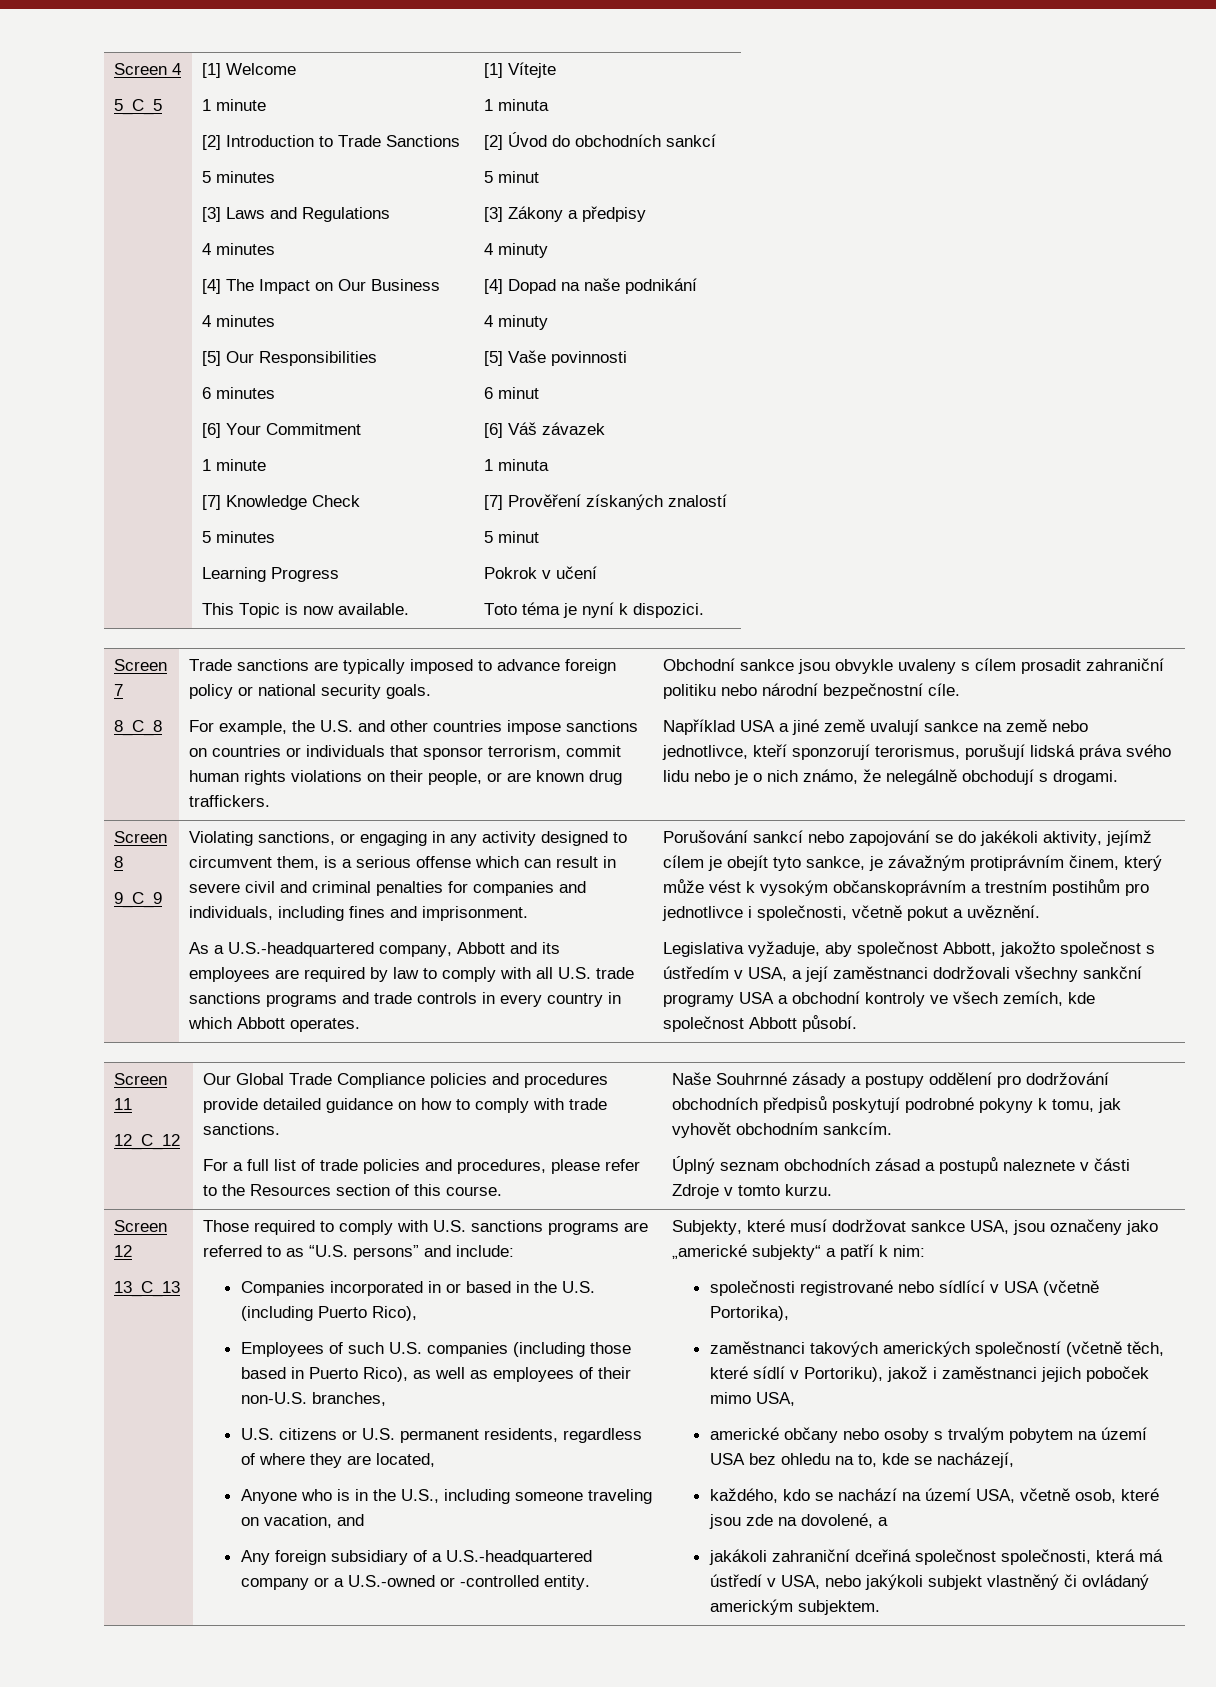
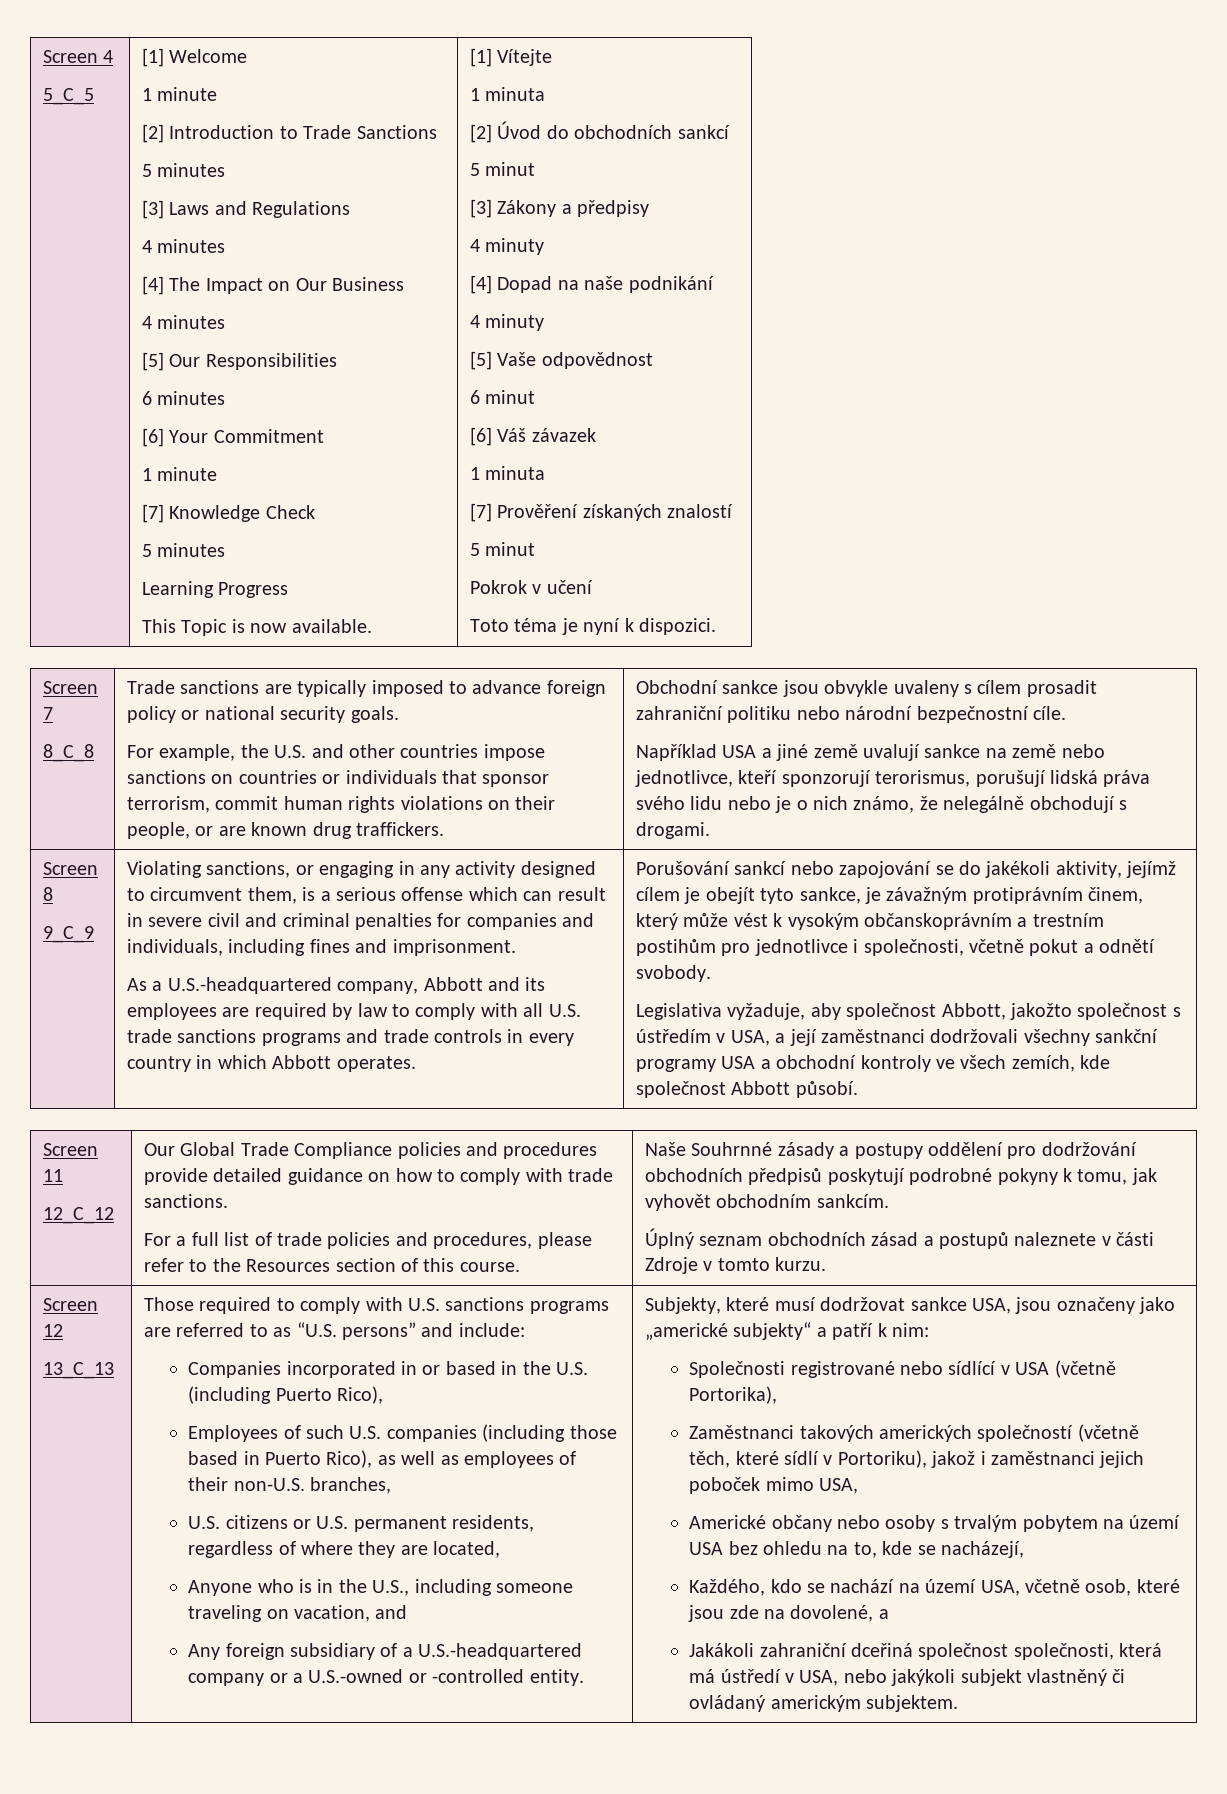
[550,351,627,366] povinnosti -> [541,352,653,369] odpovědnost
[966,905,1040,918] uvěznění. -> [1099,939,1156,953] [636,965,712,982] odnětí svobody.
[709,1280,795,1296] společnosti -> [689,1361,786,1378] Společnosti
[709,1341,805,1354] zaměstnanci -> [689,1425,795,1439] Zaměstnanci
[709,1427,779,1440] americké -> [689,1515,767,1529] Americké
[709,1488,778,1503] každého, -> [689,1579,766,1596] Každého,
[708,1549,767,1565] jakákoli -> [689,1643,755,1657] Jakákoli

